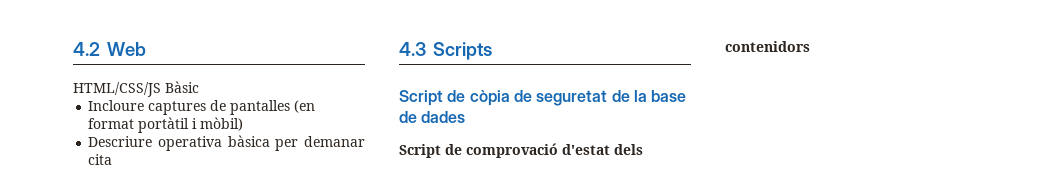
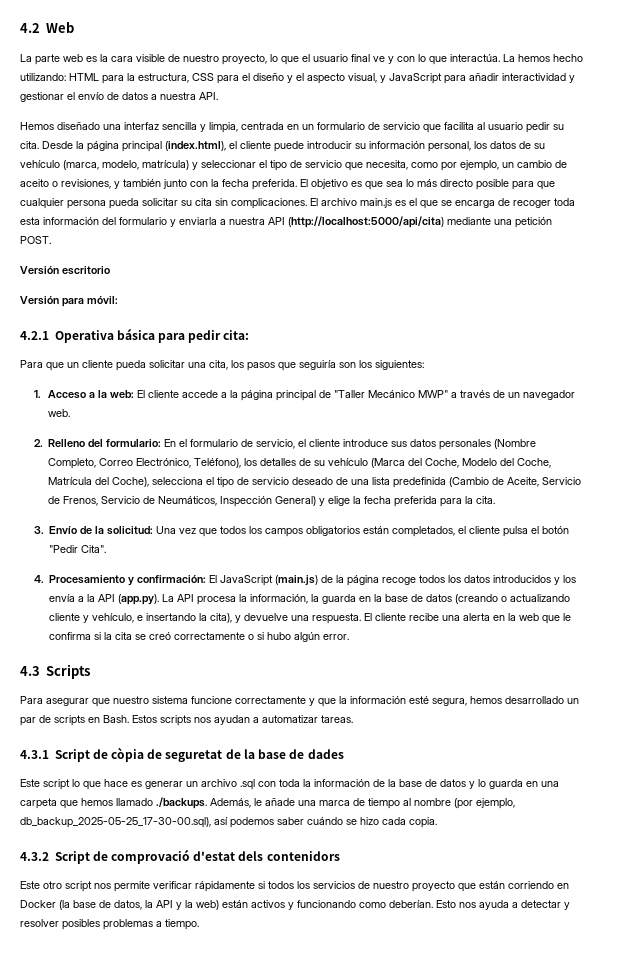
[73,81,199,97] [88,100,316,115] [88,117,244,133] [88,135,365,151] [88,154,113,165] [399,42,492,60] HTML/CSS/JS Bàsic // Incloure captures de pantalles (en format portàtil i mòbil) // Descriure operativa bàsica per demanar cita // 4.3 Scripts // -> [20,54,583,65] [20,72,575,84] [20,92,218,102] [20,121,564,133] [20,141,545,152] [20,160,567,171] [20,179,555,190] [20,198,575,209] [20,216,552,228] [20,236,51,244] [20,266,110,275] [20,296,118,307] [20,328,250,343] [20,360,424,371] [33,390,575,401] [47,409,70,417] [33,439,537,450] [48,458,552,469] [48,477,582,488] [48,496,496,507] [33,526,570,537] [49,545,107,553] [33,575,577,586] [49,594,571,605] [49,613,572,624] [49,632,350,642] [20,664,90,679] [20,696,579,707] [20,715,353,726] [20,750,49,759] La parte web es la cara visible de nuestro proyecto, lo que el usuario final ve y con lo que interactúa. La hemos hecho utilizando: HTML para la estructura, CSS para el diseño y el aspecto visual, y JavaScript para añadir interactividad y gestionar el envío de datos a nuestra API. // Hemos diseñado una interfaz sencilla y limpia, centrada en un formulario de servicio que facilita al usuario pedir su cita. Desde la página principal (index.html), el cliente puede introducir su información personal, los datos de su vehículo (marca, modelo, matrícula) y seleccionar el tipo de servicio que necesita, como por ejemplo, un cambio de aceito o revisiones, y también junto con la fecha preferida. El objetivo es que sea lo más directo posible para que cualquier persona pueda solicitar su cita sin complicaciones. El archivo main.js es el que se encarga de recoger toda esta información del formulario y enviarla a nuestra API (http://localhost:5000/api/cita) mediante una petición POST. // Versión escritorio // Versión para móvil: // 4.2.1 Operativa básica para pedir cita: // Para que un cliente pueda solicitar una cita, los pasos que seguiría son los siguientes: // 1. Acceso a la web: El cliente accede a la página principal de "Taller Mecánico MWP" a través de un navegador web. // 2. Relleno del formulario: En el formulario de servicio, el cliente introduce sus datos personales (Nombre Completo, Correo Electrónico, Teléfono), los detalles de su vehículo (Marca del Coche, Modelo del Coche, Matrícula del Coche), selecciona el tipo de servicio deseado de una lista predefinida (Cambio de Aceite, Servicio de Frenos, Servicio de Neumáticos, Inspección General) y elige la fecha preferida para la cita. // 3. Envío de la solicitud: Una vez que todos los campos obligatorios están completados, el cliente pulsa el botón "Pedir Cita". // 4. Procesamiento y confirmación: El JavaScript (main.js) de la página recoge todos los datos introducidos y los envía a la API (app.py). La API procesa la información, la guarda en la base de datos (creando o actualizando cliente y vehículo, e insertando la cita), y devuelve una respuesta. El cliente recibe una alerta en la web que le confirma si la cita se creó correctamente o si hubo algún error. // 4.3 Scripts // Para asegurar que nuestro sistema funcione correctamente y que la información esté segura, hemos desarrollado un par de scripts en Bash. Estos scripts nos ayudan a automatizar tareas. // 4.3.1
(466, 117) none -> [20,779,559,790] [20,797,515,809] [20,817,437,828] [20,852,49,861] Este script lo que hace es generar un archivo .sql con toda la información de la base de datos y lo guarda en una carpeta que hemos llamado ./backups. Además, le añade una marca de tiempo al nombre (por ejemplo, db_backup_2025-05-25_17-30-00.sql), así podemos saber cuándo se hizo cada copia. // 4.3.2
(810, 46) none -> [20,881,569,892] [20,900,570,910] [20,919,199,930] // Este otro script nos permite verificar rápidamente si todos los servicios de nuestro proyecto que están corriendo en Docker (la base de datos, la API y la web) están activos y funcionando como deberían. Esto nos ayuda a detectar y resolver posibles problemas a tiempo.

